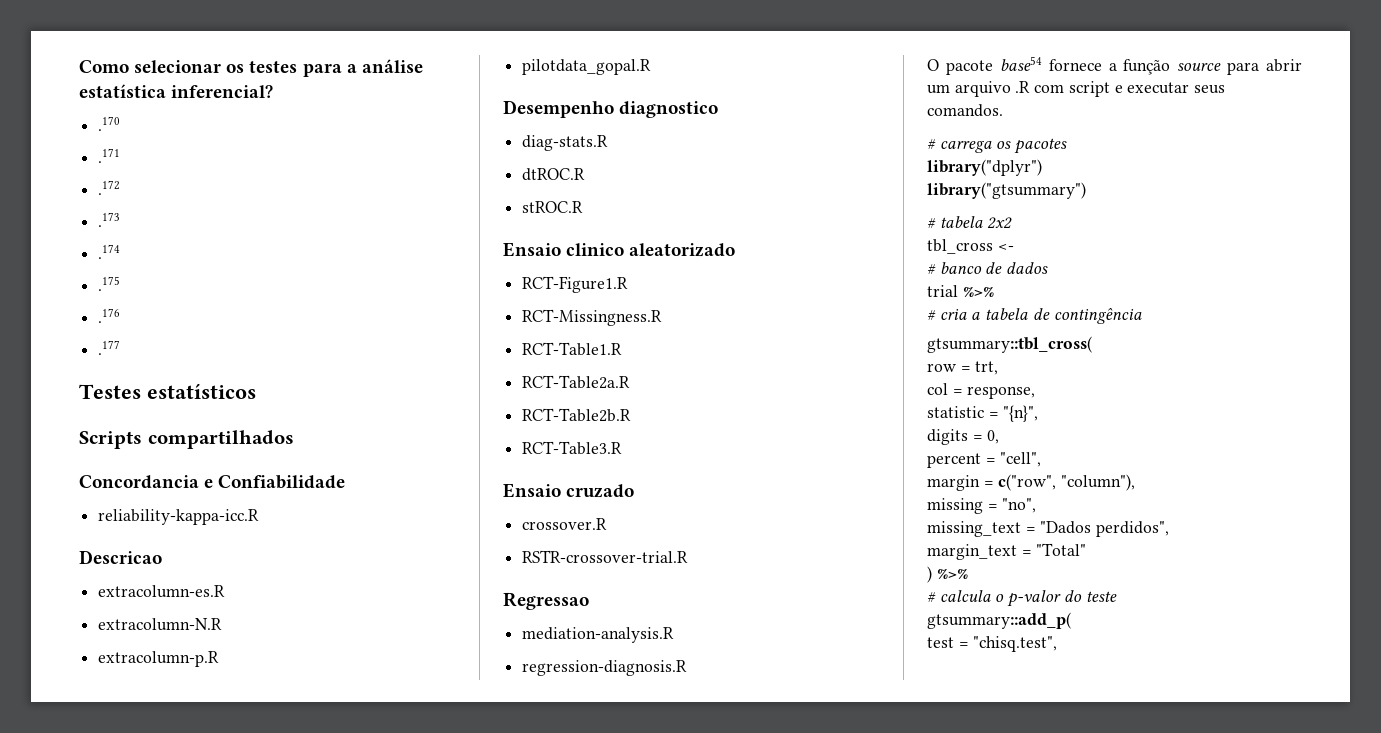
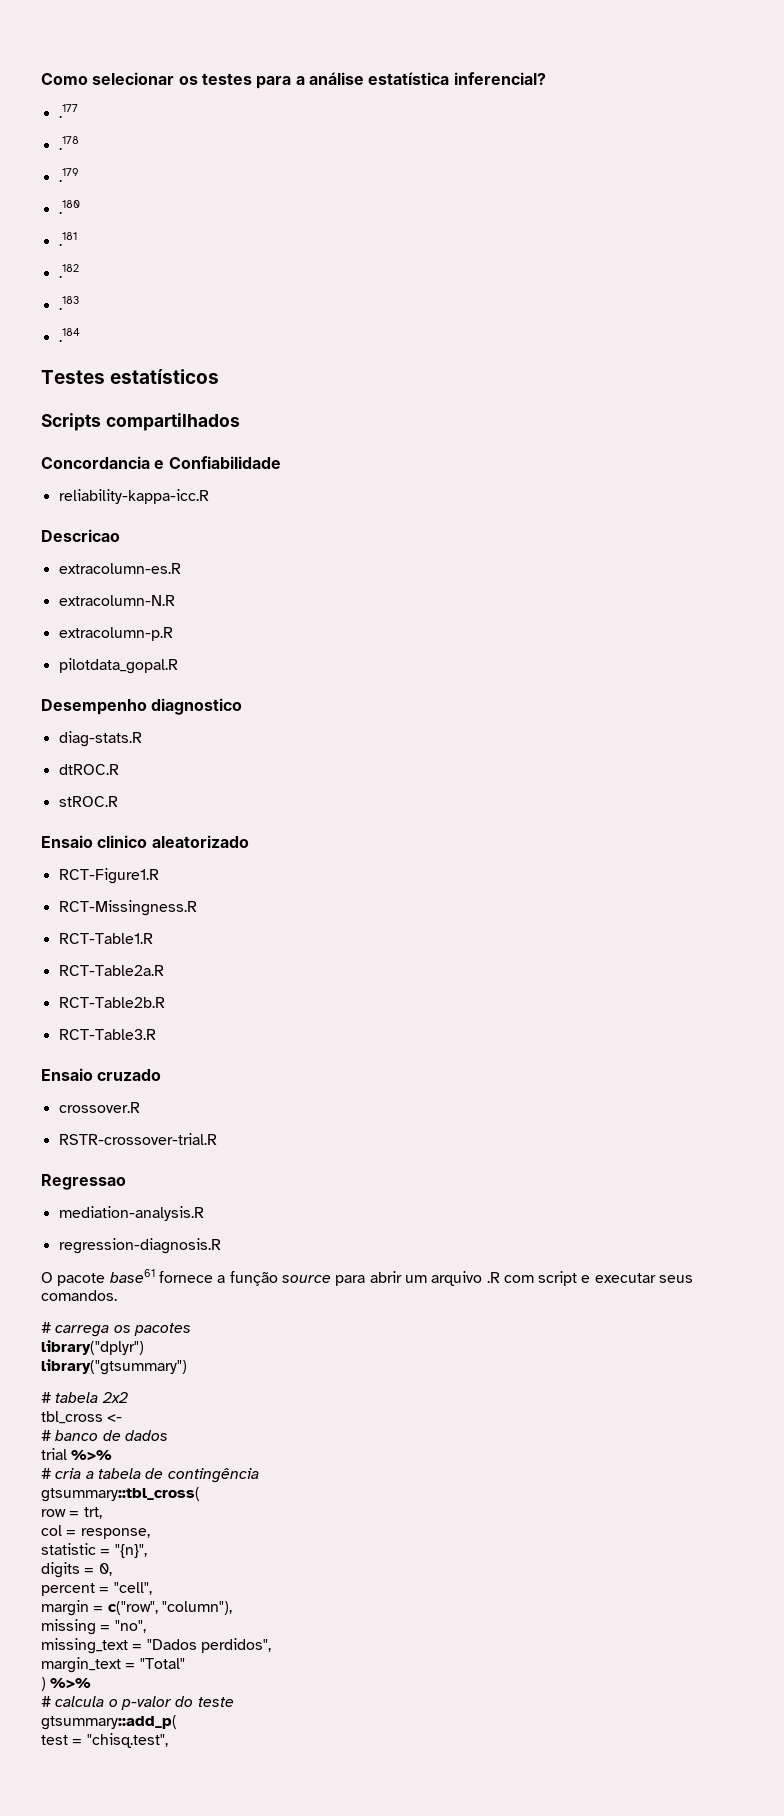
[98,116,121,131] [98,148,121,163] [98,180,121,195] [98,212,121,227] [98,244,121,259] [98,276,121,291] [98,308,121,323] [98,340,121,355] .170 // .171 // .172 // .173 // .174 // .175 // .176 // .177 -> [58,104,78,118] [58,136,79,150] [58,168,79,182] [58,200,80,214] [58,232,77,246] [58,264,79,278] [58,296,79,310] [58,328,80,342] .177 // .178 // .179 // .180 // .181 // .182 // .183 // .184
[999,56,1042,71] base54 -> [109,1269,155,1283] base61

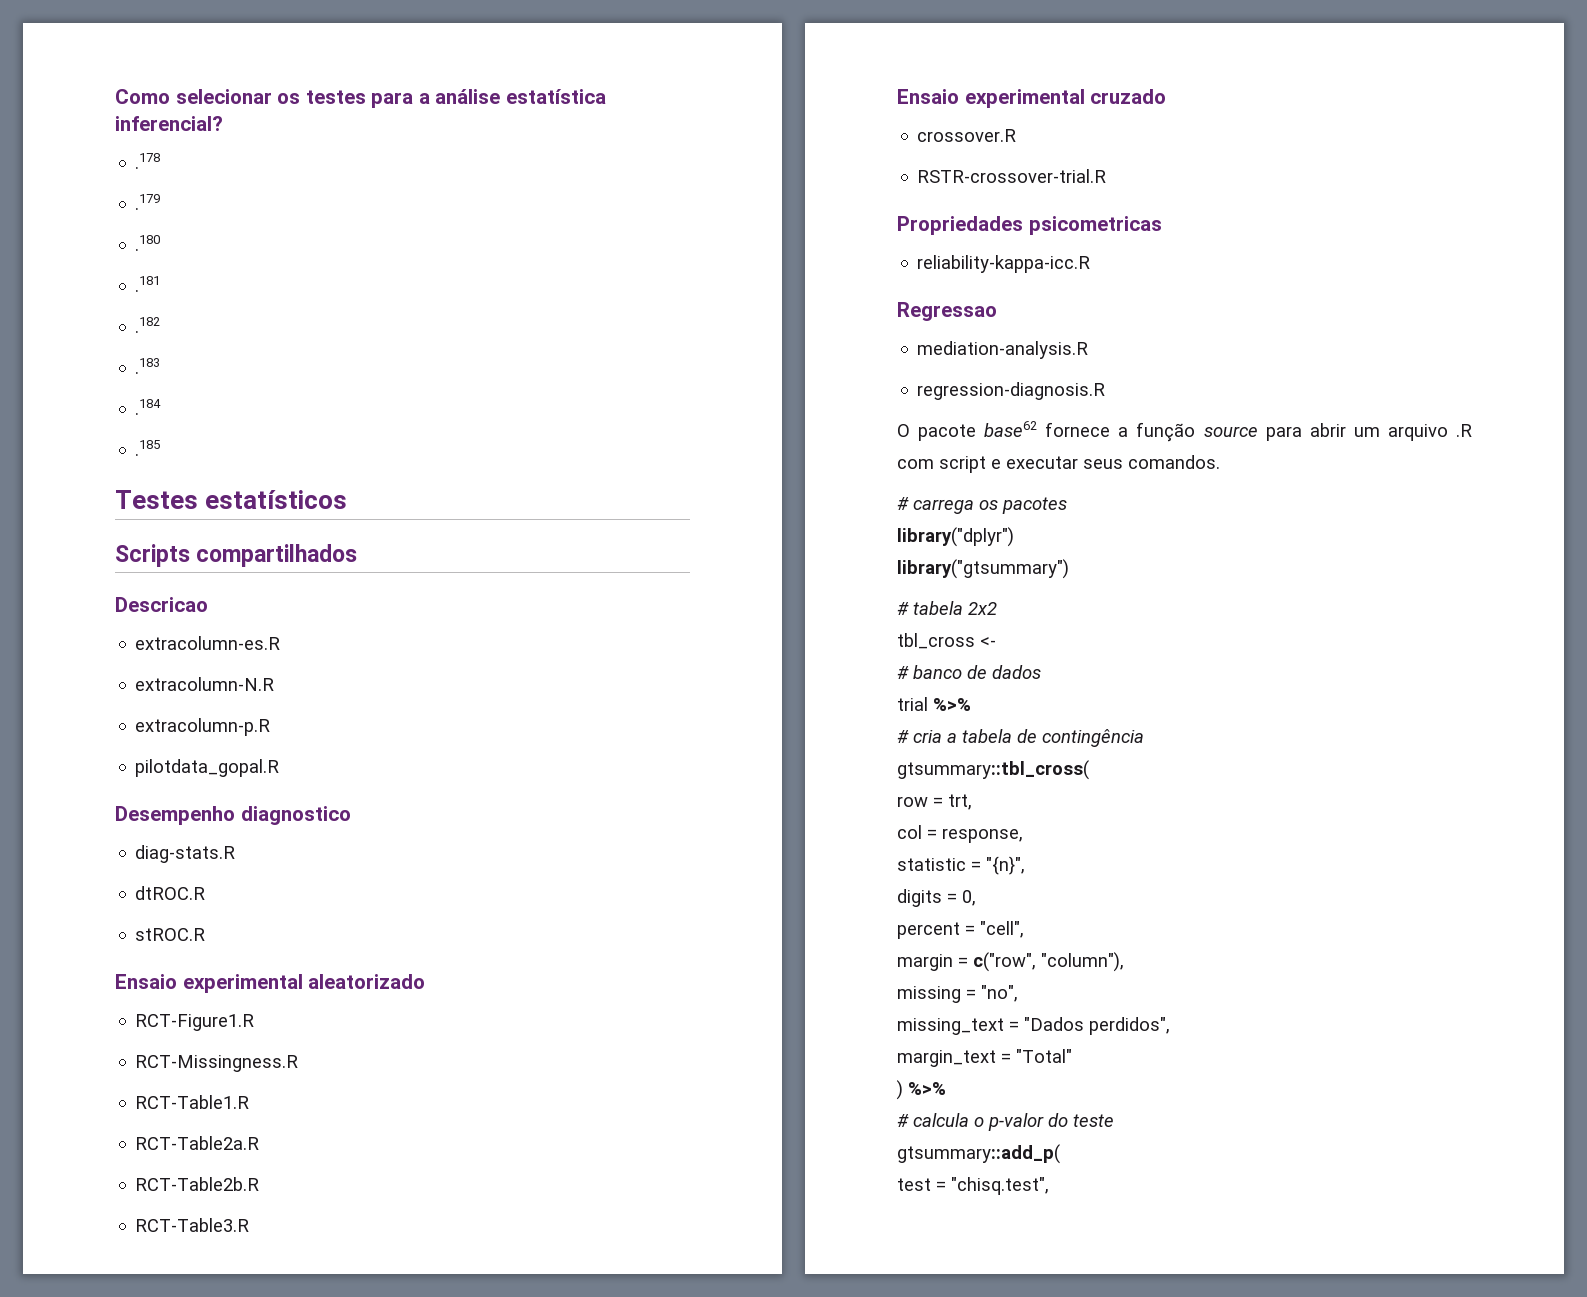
[58,104,78,118] // .177 -> (223, 123) none
(80, 335) none -> [135,440,161,456] // .185
[41,456,281,469] [58,489,209,504] // Concordancia e Confiabilidade // reliability-kappa-icc.R -> (358, 555) none
[97,835,148,848] clinico -> [182,974,303,993] experimental
(93, 1074) none -> [964,89,1085,108] experimental
(217, 1139) none -> [897,216,1162,235] [917,255,1091,273] // Propriedades psicometricas // reliability-kappa-icc.R
[109,1269,155,1283] base61 -> [984,421,1038,437] base62

